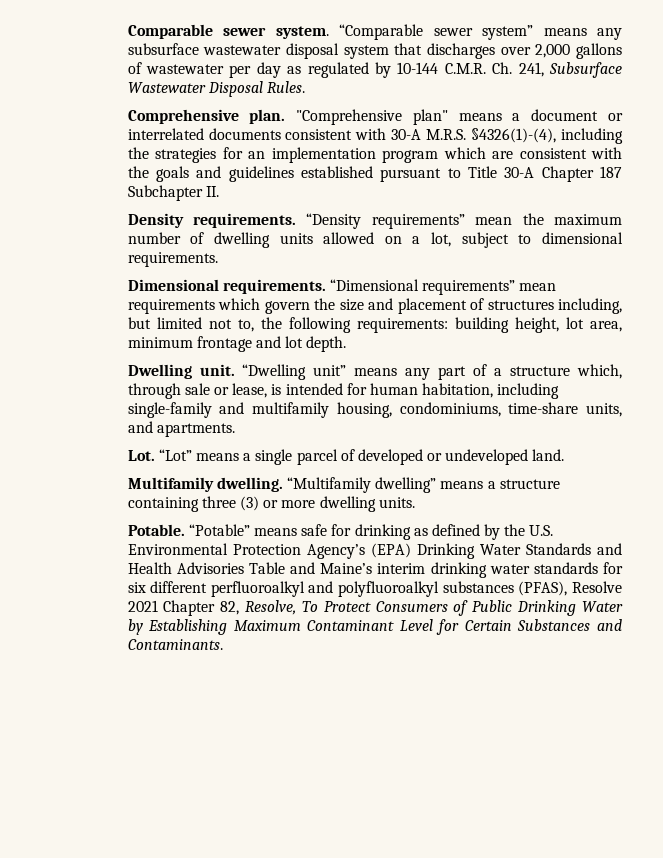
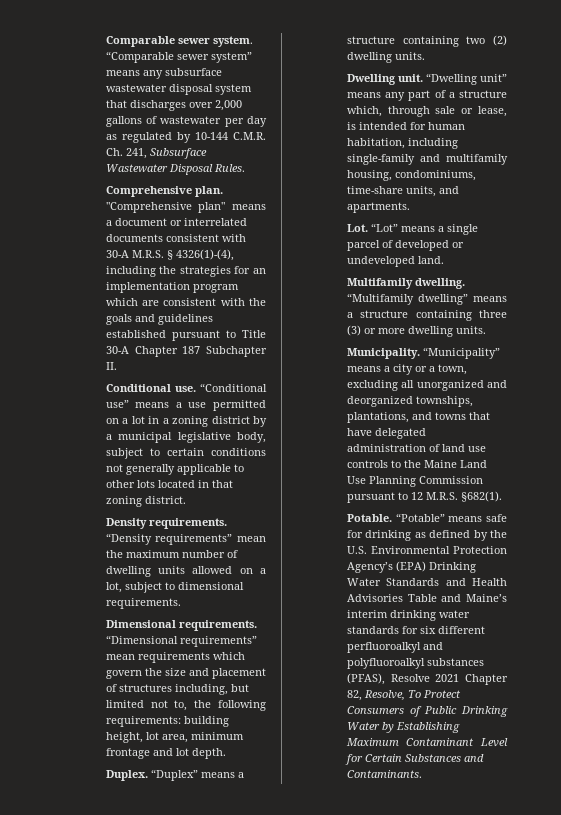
[471,128,557,143] §4326(1)-(4), -> [166,249,234,261] § 4326(1)-(4),
(219, 191) none -> [105,383,267,392] [105,400,266,411] [105,416,267,427] [105,432,266,443] [105,448,266,459] [105,464,244,475] [105,480,233,488] [105,496,186,507] // Conditional use. “Conditional use” means a use permitted on a lot in a zoning district by a municipal legislative body, subject to certain conditions not generally applicable to other lots located in that zoning district.
(347, 344) none -> [105,769,244,781] [346,35,507,47] [346,52,425,63] // Duplex. “Duplex” means a structure containing two (2) dwelling units.
(415, 502) none -> [346,347,500,359] [346,364,467,375] [346,380,507,391] [346,396,473,407] [346,412,490,423] [346,428,426,439] [346,444,486,452] [346,460,487,468] [346,476,483,487] [346,491,502,503] // Municipality. “Municipality” means a city or a town, excluding all unorganized and deorganized townships, plantations, and towns that have delegated administration of land use controls to the Maine Land Use Planning Commission pursuant to 12 M.R.S. §682(1).

